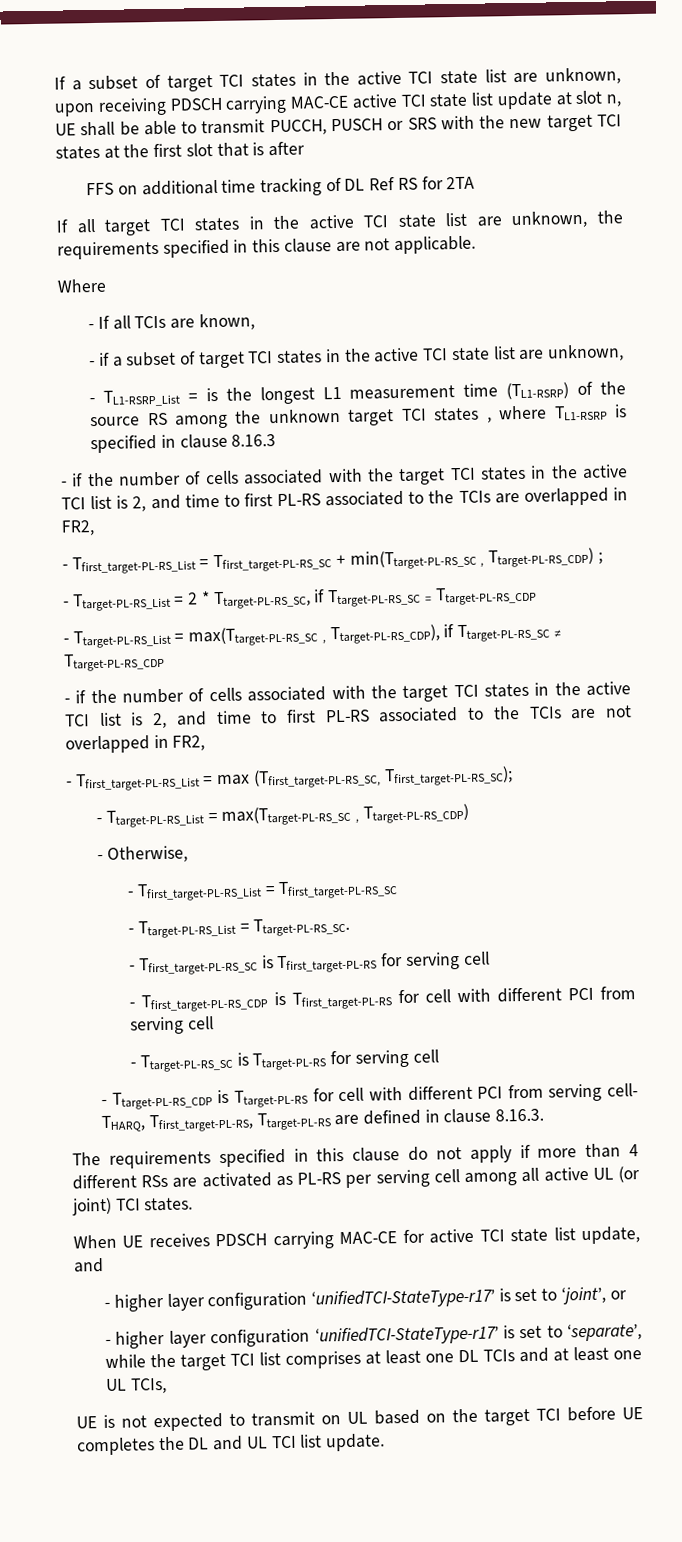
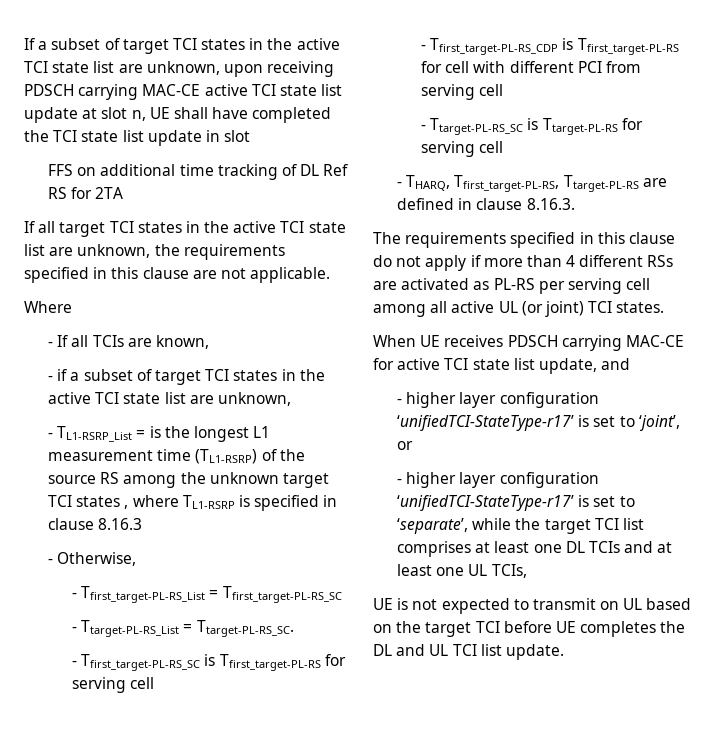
[119,114,622,136] [55,141,306,160] be able to transmit PUCCH, PUSCH or SRS with the new target TCI states at the first slot that is after -> [212,107,332,123] [24,130,251,146] have completed the TCI state list update in slot
[61,464,628,487] [61,487,628,512] [61,520,95,536] [62,547,603,575] [63,586,537,612] [63,623,561,649] [64,652,165,672] [64,681,631,704] [65,705,632,729] [65,734,206,754] [66,766,513,792] [96,803,469,828] // - if the number of cells associated with the target TCI states in the active TCI list is 2, and time to first PL-RS associated to the TCIs are overlapped in FR2, // - Tfirst_target-PL-RS_List = Tfirst_target-PL-RS_SC + min(Ttarget-PL-RS_SC , Ttarget-PL-RS_CDP) ; // - Ttarget-PL-RS_List = 2 * Ttarget-PL-RS_SC, if Ttarget-PL-RS_SC = Ttarget-PL-RS_CDP // - Ttarget-PL-RS_List = max(Ttarget-PL-RS_SC , Ttarget-PL-RS_CDP), if Ttarget-PL-RS_SC ≠ Ttarget-PL-RS_CDP // - if the number of cells associated with the target TCI states in the active TCI list is 2, and time to first PL-RS associated to the TCIs are not overlapped in FR2, // - Tfirst_target-PL-RS_List = max (Tfirst_target-PL-RS_SC, Tfirst_target-PL-RS_SC); // - Ttarget-PL-RS_List = max(Ttarget-PL-RS_SC , Ttarget-PL-RS_CDP) -> (143, 524) none
[111,1083,638,1110] Ttarget-PL-RS_CDP is Ttarget-PL-RS for cell with different PCI from serving cell- -> (403, 184) none

